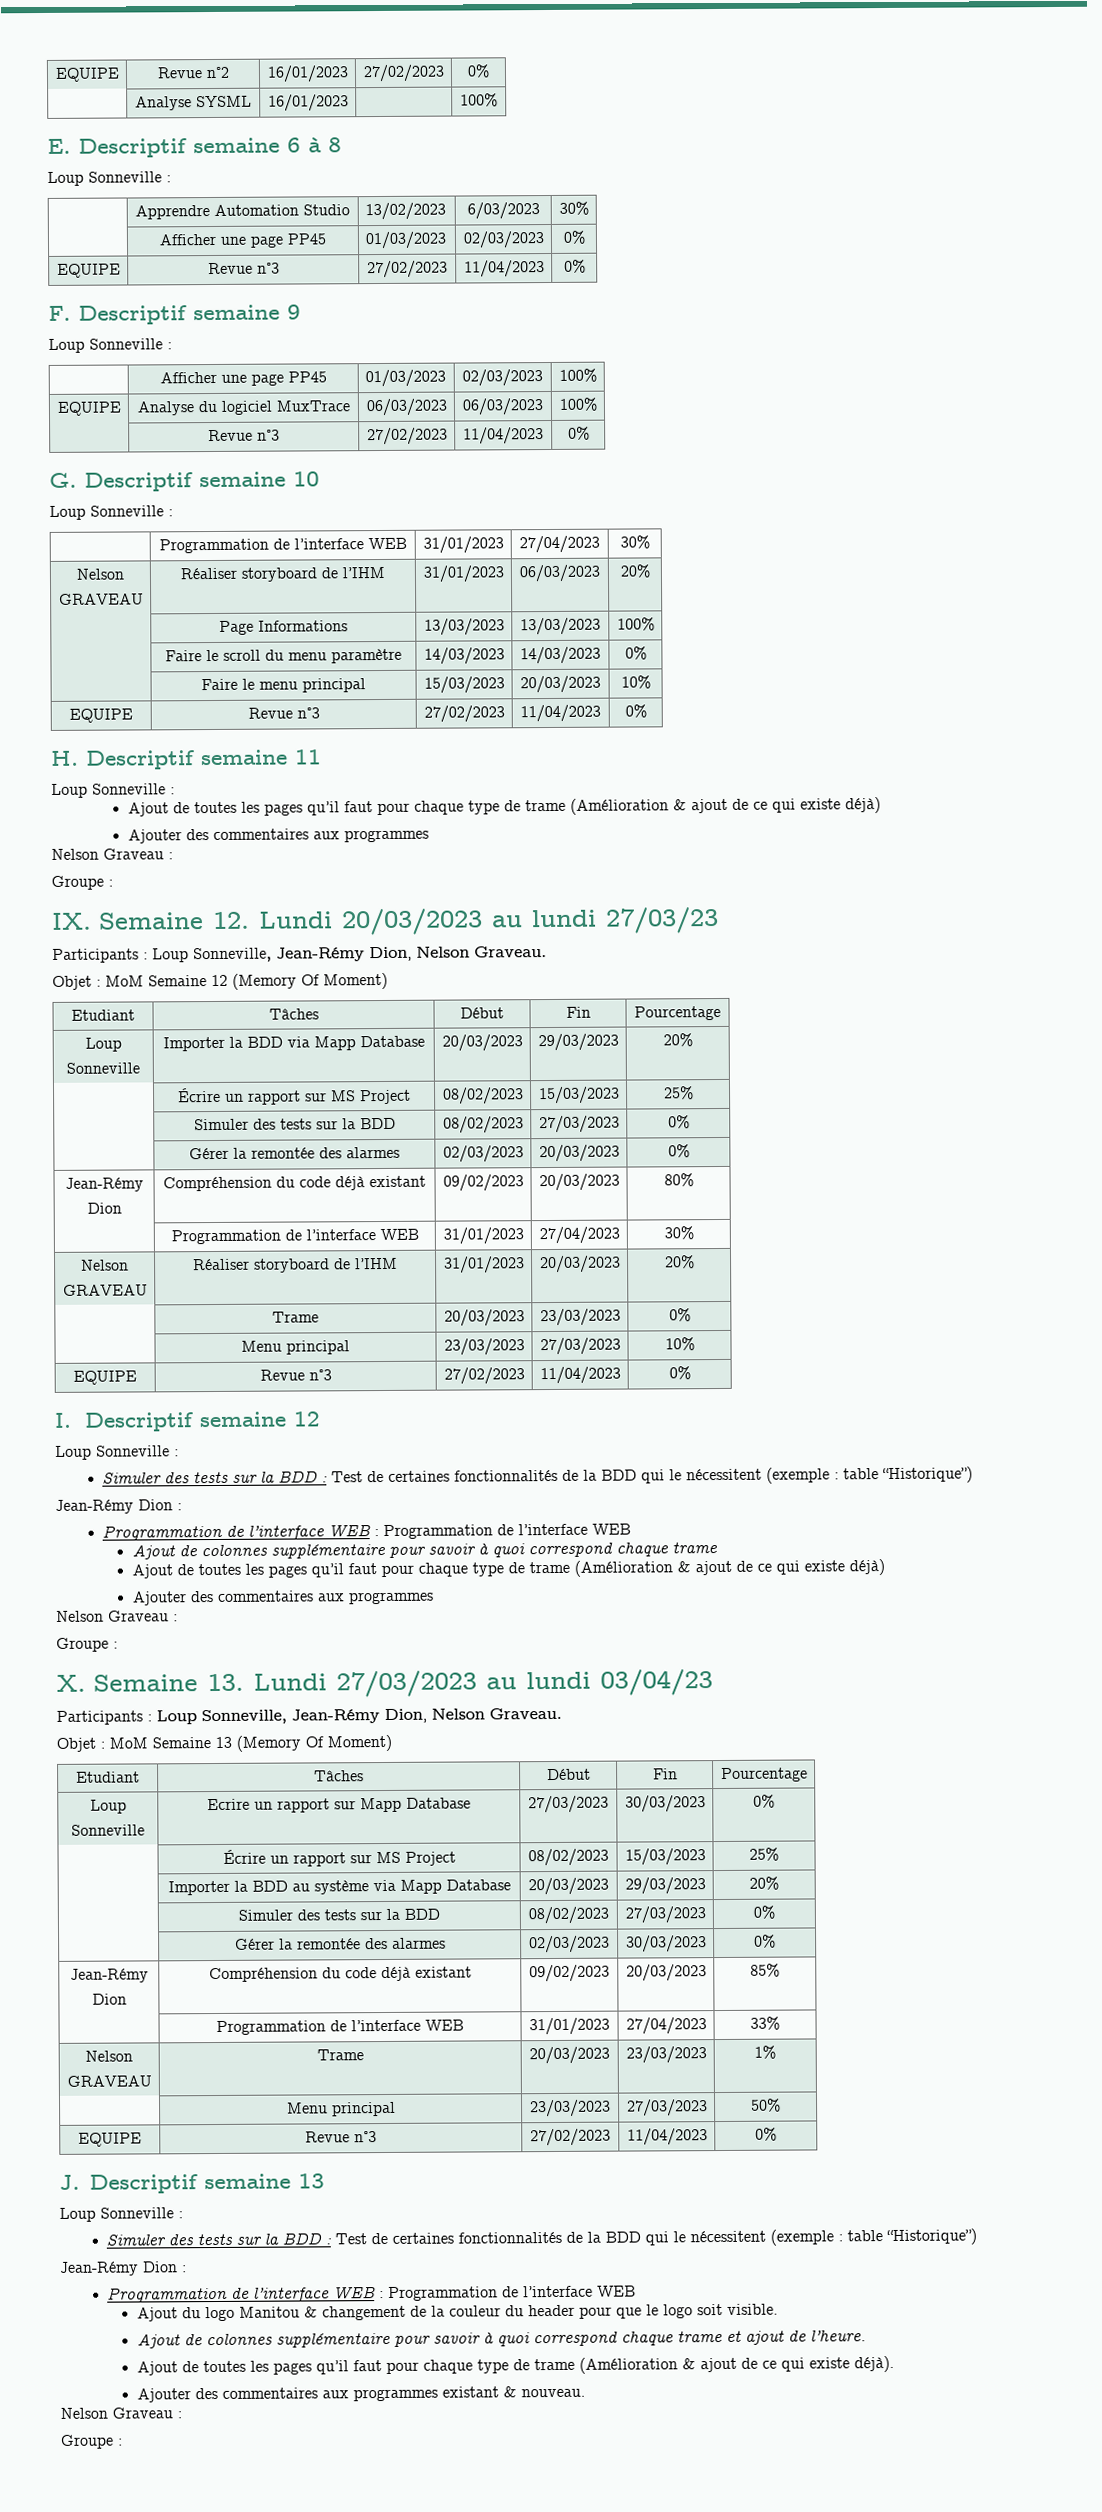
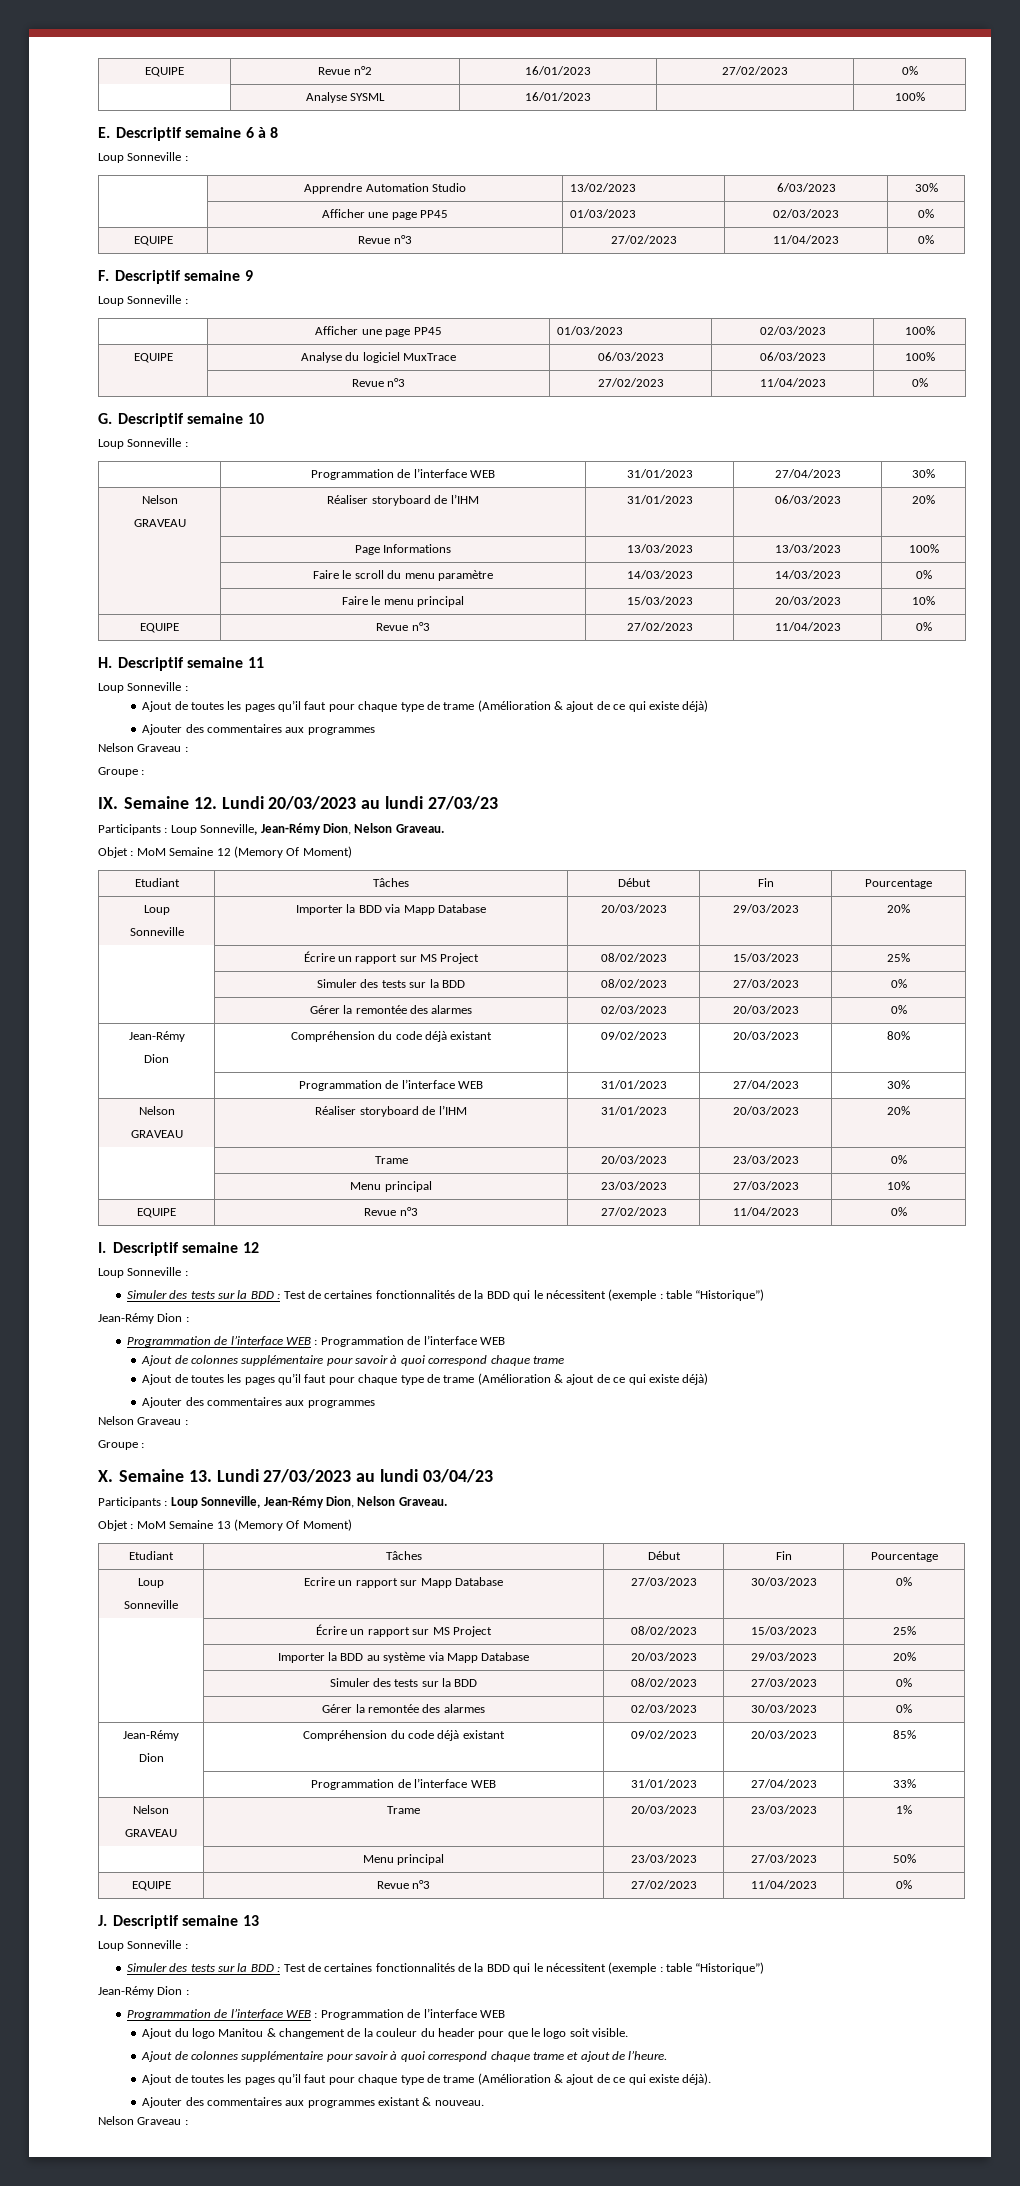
[60,2434,123,2449] // Groupe : -> (188, 2122) none

